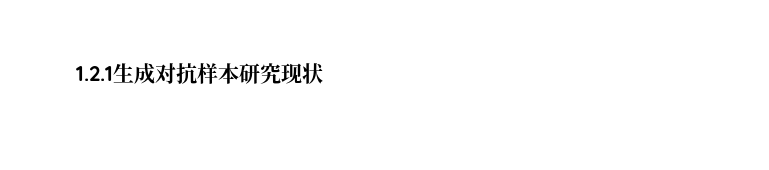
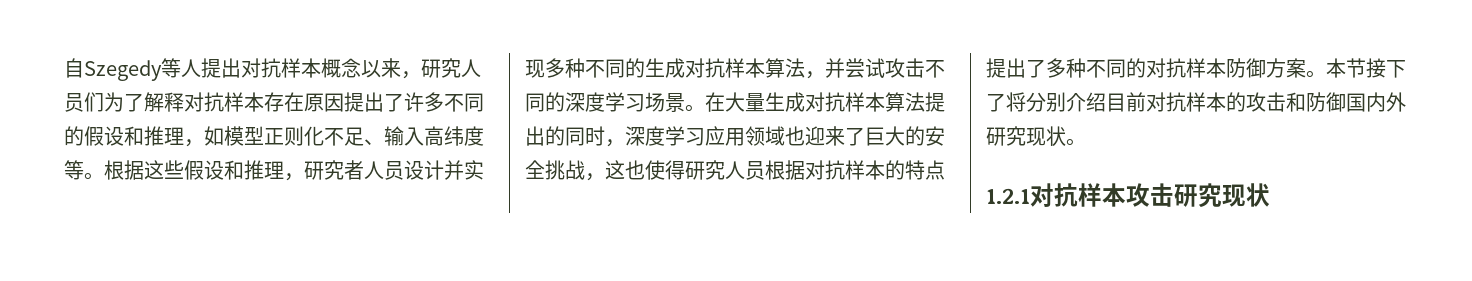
[76,63,239,85] 1.2.1生成对抗样本 -> [64,58,481,81] [64,92,484,112] [64,126,484,147] [64,160,484,181] [525,58,945,79] [525,92,945,112] [525,126,945,147] [525,160,945,181] [986,58,1406,78] [986,92,1406,112] [986,126,1086,146] [986,183,1174,207] 自Szegedy等人提出对抗样本概念以来，研究人员们为了解释对抗样本存在原因提出了许多不同的假设和推理，如模型正则化不足、输入高纬度等。根据这些假设和推理，研究者人员设计并实现多种不同的生成对抗样本算法，并尝试攻击不同的深度学习场景。在大量生成对抗样本算法提出的同时，深度学习应用领域也迎来了巨大的安全挑战，这也使得研究人员根据对抗样本的特点提出了多种不同的对抗样本防御方案。本节接下了将分别介绍目前对抗样本的攻击和防御国内外研究现状。 // 1.2.1对抗样本攻击

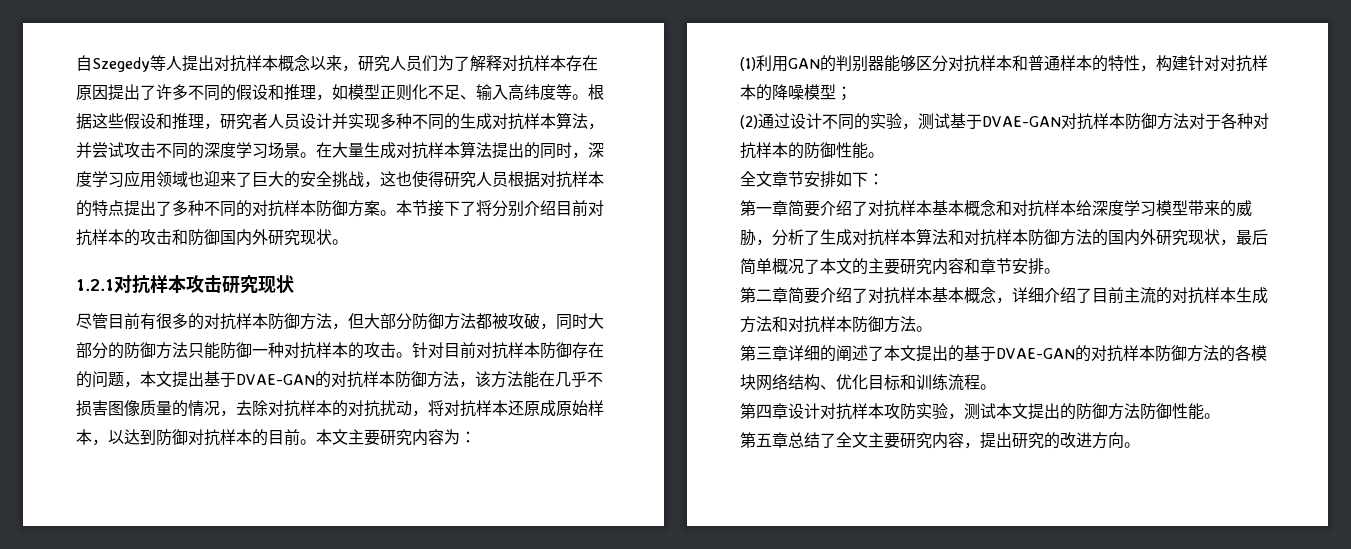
(1270, 195) none -> [76,313,604,330] [76,342,604,359] [76,371,603,388] [76,400,604,417] [76,429,476,446] [740,55,1268,72] [740,84,852,101] [740,113,1269,130] [740,142,884,159] [740,171,884,188] [740,200,1252,217] [740,228,1268,246] [740,258,1060,275] [740,287,1268,304] [740,316,932,333] [740,345,1267,362] [740,373,996,391] [740,403,1220,420] [740,432,1140,449] // 尽管目前有很多的对抗样本防御方法，但大部分防御方法都被攻破，同时大部分的防御方法只能防御一种对抗样本的攻击。针对目前对抗样本防御存在的问题，本文提出基于DVAE-GAN的对抗样本防御方法，该方法能在几乎不损害图像质量的情况，去除对抗样本的对抗扰动，将对抗样本还原成原始样本，以达到防御对抗样本的目前。本文主要研究内容为： // (1)利用GAN的判别器能够区分对抗样本和普通样本的特性，构建针对对抗样本的降噪模型； // (2)通过设计不同的实验，测试基于DVAE-GAN对抗样本防御方法对于各种对抗样本的防御性能。 // 全文章节安排如下： // 第一章简要介绍了对抗样本基本概念和对抗样本给深度学习模型带来的威胁，分析了生成对抗样本算法和对抗样本防御方法的国内外研究现状，最后简单概况了本文的主要研究内容和章节安排。 // 第二章简要介绍了对抗样本基本概念，详细介绍了目前主流的对抗样本生成方法和对抗样本防御方法。 // 第三章详细的阐述了本文提出的基于DVAE-GAN的对抗样本防御方法的各模块网络结构、优化目标和训练流程。 // 第四章设计对抗样本攻防实验，测试本文提出的防御方法防御性能。 // 第五章总结了全文主要研究内容，提出研究的改进方向。

